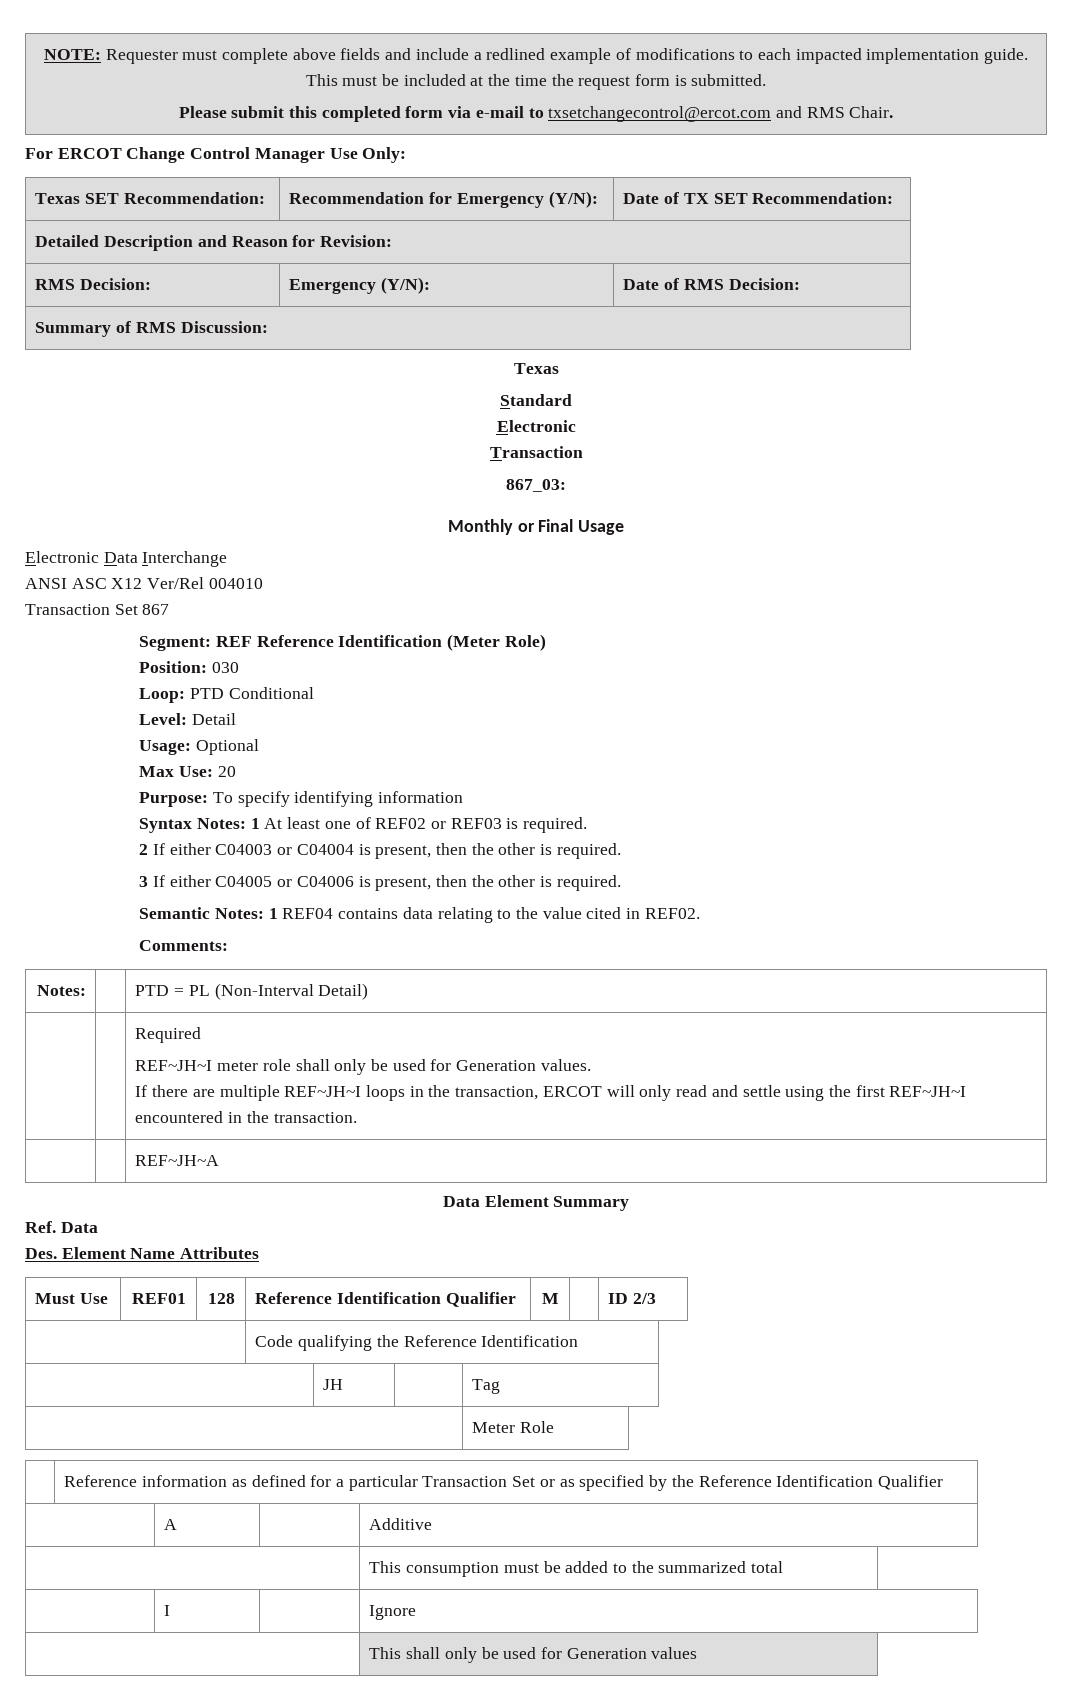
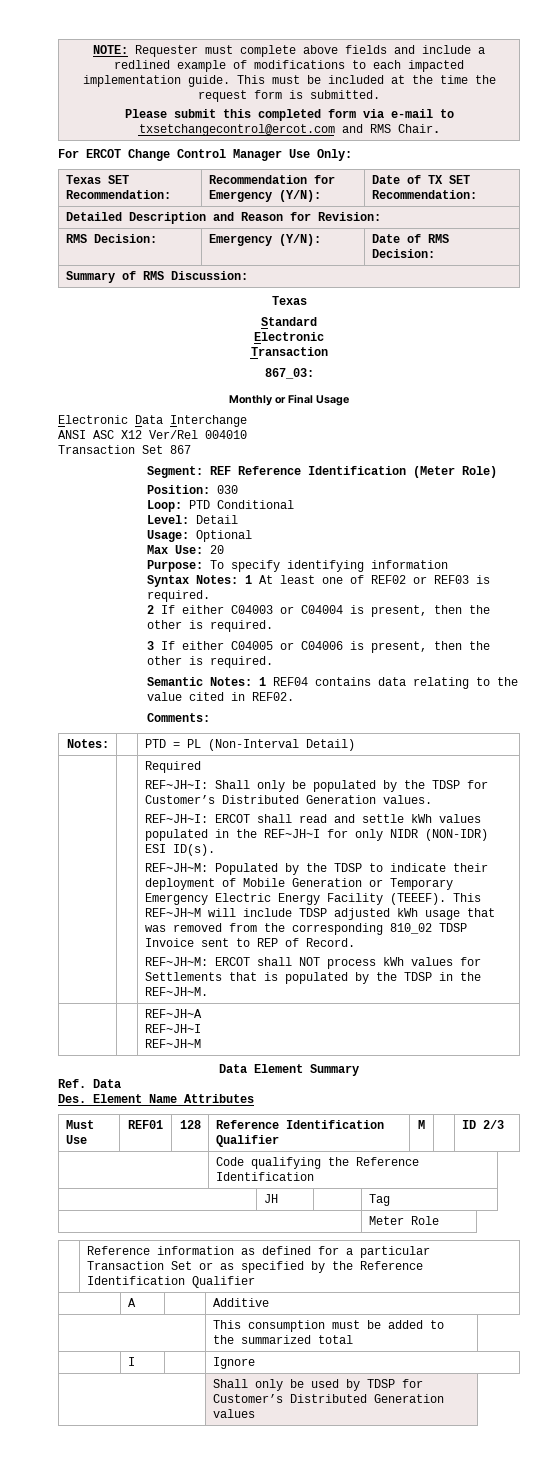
[135,1059,591,1075] [135,1085,967,1101] [135,1111,357,1123] REF~JH~I meter role shall only be used for Generation values. // If there are multiple REF~JH~I loops in the transaction, ERCOT will only read and settle using the first REF~JH~I encountered in the transaction. -> [144,780,488,792] [144,795,432,804] [144,814,481,823] [144,829,488,841] [144,844,215,856] [144,863,488,875] [144,878,453,890] [144,893,481,905] [144,908,495,920] [144,923,467,935] [144,938,355,947] [144,957,481,969] [144,972,481,984] [144,987,208,996] REF~JH~I: Shall only be populated by the TDSP for Customer’s Distributed Generation values. // REF~JH~I: ERCOT shall read and settle kWh values populated in the REF~JH~I for only NIDR (NON-IDR) ESI ID(s). // REF~JH~M: Populated by the TDSP to indicate their deployment of Mobile Generation or Temporary Emergency Electric Energy Facility (TEEEF). This REF~JH~M will include TDSP adjusted kWh usage that was removed from the corresponding 810_02 TDSP Invoice sent to REP of Record. // REF~JH~M: ERCOT shall NOT process kWh values for Settlements that is populated by the TDSP in the REF~JH~M.
(220, 1160) none -> [144,1024,201,1033] [144,1039,201,1048] // REF~JH~I // REF~JH~M
[369,1647,563,1663] This shall only be used for -> [212,1379,423,1391] [212,1394,367,1403] Shall only be used by TDSP for Customer’s Distributed

